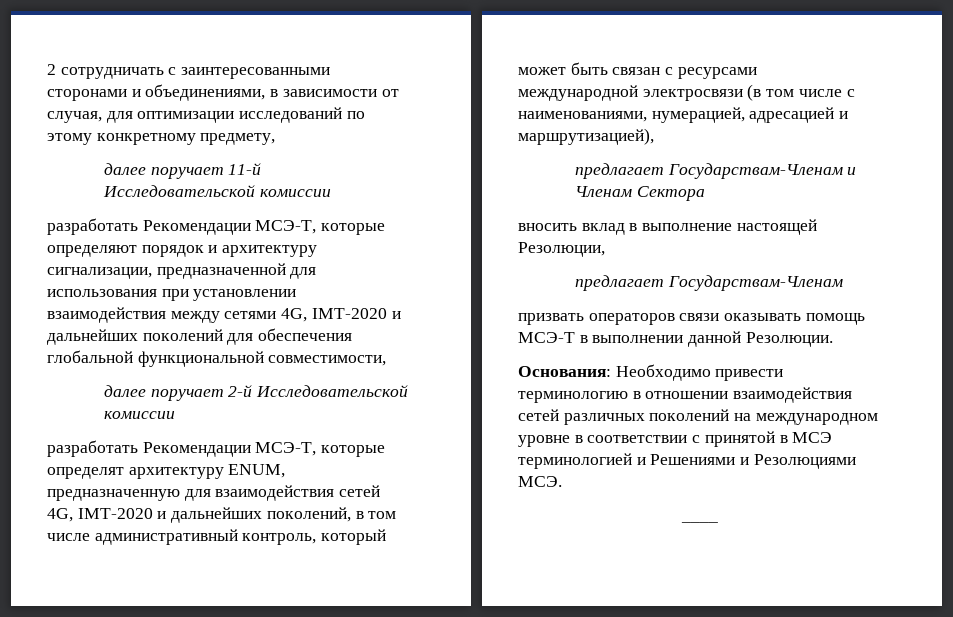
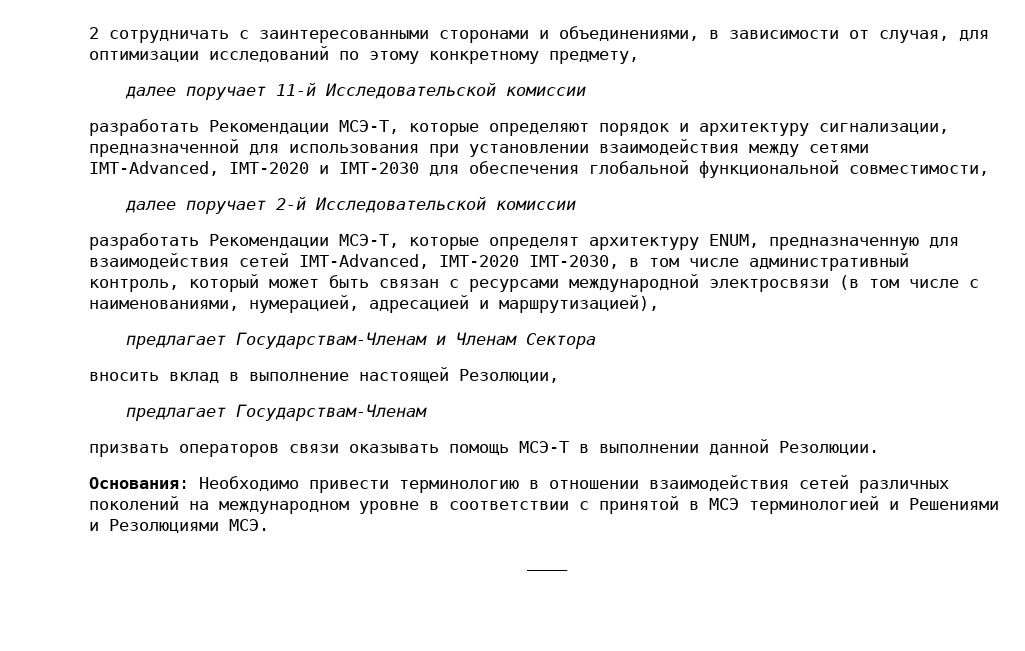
[281,308,401,322] [47,329,223,345] 4G, IMT-2020 и дальнейших поколений -> [89,161,419,176] IMT-Advanced, IMT-2020 и IMT-2030
[47,507,351,523] 4G, IMT-2020 и дальнейших поколений, -> [299,254,619,269] IMT-Advanced, IMT-2020 IMT-2030,

